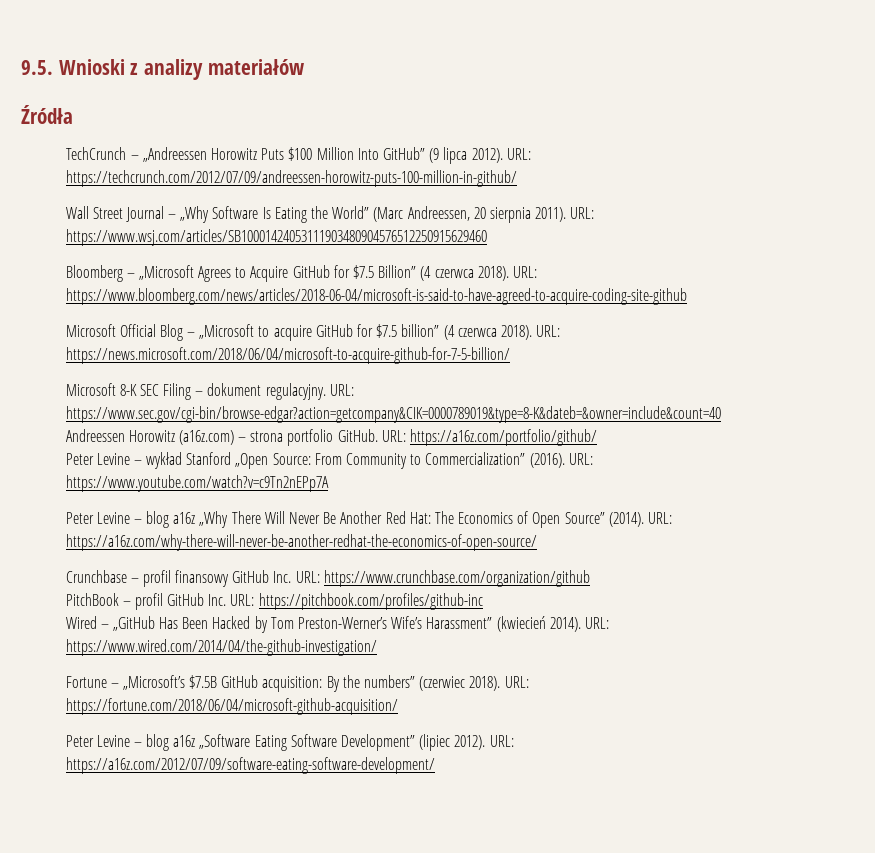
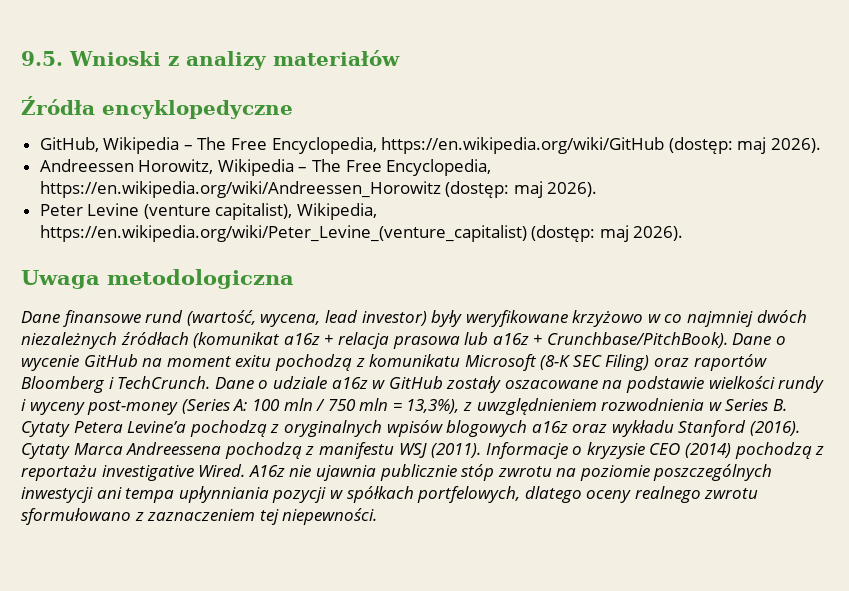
[65,147,531,164] [65,170,517,187] [65,206,595,223] [65,229,487,246] [65,265,537,282] [65,288,687,305] [65,324,561,341] [65,347,510,364] [65,383,354,400] [65,406,721,423] [65,429,597,446] [65,452,593,469] [65,475,329,492] [65,511,673,528] [65,534,537,551] [65,570,590,587] [65,593,483,610] [65,616,609,633] [65,639,377,656] [65,675,529,692] [65,698,398,715] [65,734,514,751] [65,757,435,774] // TechCrunch – „Andreessen Horowitz Puts $100 Million Into GitHub” (9 lipca 2012). URL: https://techcrunch.com/2012/07/09/andreessen-horowitz-puts-100-million-in-github/ // Wall Street Journal – „Why Software Is Eating the World” (Marc Andreessen, 20 sierpnia 2011). URL: https://www.wsj.com/articles/SB10001424053111903480904576512250915629460 // Bloomberg – „Microsoft Agrees to Acquire GitHub for $7.5 Billion” (4 czerwca 2018). URL: https://www.bloomberg.com/news/articles/2018-06-04/microsoft-is-said-to-have-agreed-to-acquire-coding-site-github // Microsoft Official Blog – „Microsoft to acquire GitHub for $7.5 billion” (4 czerwca 2018). URL: https://news.microsoft.com/2018/06/04/microsoft-to-acquire-github-for-7-5-billion/ // Microsoft 8-K SEC Filing – dokument regulacyjny. URL: https://www.sec.gov/cgi-bin/browse-edgar?action=getcompany&CIK=0000789019&type=8-K&dateb=&owner=include&count=40 // Andreessen Horowitz (a16z.com) – strona portfolio GitHub. URL: https://a16z.com/portfolio/github/ // Peter Levine – wykład Stanford „Open Source: From Community to Commercialization” (2016). URL: https://www.youtube.com/watch?v=c9Tn2nEPp7A // Peter Levine – blog a16z „Why There Will Never Be Another Red Hat: The Economics of Open Source” (2014). URL: https://a16z.com/why-there-will-never-be-another-redhat-the-economics-of-open-source/ // Crunchbase – profil finansowy GitHub Inc. URL: https://www.crunchbase.com/organization/github // PitchBook – profil GitHub Inc. URL: https://pitchbook.com/profiles/github-inc // Wired – „GitHub Has Been Hacked by Tom Preston-Werner’s Wife’s Harassment” (kwiecień 2014). URL: https://www.wired.com/2014/04/the-github-investigation/ // Fortune – „Microsoft’s $7.5B GitHub acquisition: By the numbers” (czerwiec 2018). URL: https://fortune.com/2018/06/04/microsoft-github-acquisition/ // Peter Levine – blog a16z „Software Eating Software Development” (lipiec 2012). URL: https://a16z.com/2012/07/09/software-eating-software-development/ -> [102,100,293,119] [39,137,822,154] [39,159,492,176] [39,181,598,198] [39,203,378,220] [39,225,684,242] [21,269,294,289] [21,310,807,327] [21,332,787,349] [21,354,767,371] [21,376,825,393] [21,398,788,415] [21,420,801,437] [21,442,825,459] [21,464,773,481] [21,486,759,503] [21,508,378,525] encyklopedyczne // GitHub, Wikipedia – The Free Encyclopedia, https://en.wikipedia.org/wiki/GitHub (dostęp: maj 2026). // Andreessen Horowitz, Wikipedia – The Free Encyclopedia, https://en.wikipedia.org/wiki/Andreessen_Horowitz (dostęp: maj 2026). // Peter Levine (venture capitalist), Wikipedia, https://en.wikipedia.org/wiki/Peter_Levine_(venture_capitalist) (dostęp: maj 2026). // Uwaga metodologiczna // Dane finansowe rund (wartość, wycena, lead investor) były weryfikowane krzyżowo w co najmniej dwóch niezależnych źródłach (komunikat a16z + relacja prasowa lub a16z + Crunchbase/PitchBook). Dane o wycenie GitHub na moment exitu pochodzą z komunikatu Microsoft (8-K SEC Filing) oraz raportów Bloomberg i TechCrunch. Dane o udziale a16z w GitHub zostały oszacowane na podstawie wielkości rundy i wyceny post-money (Series A: 100 mln / 750 mln = 13,3%), z uwzględnieniem rozwodnienia w Series B. Cytaty Petera Levine’a pochodzą z oryginalnych wpisów blogowych a16z oraz wykładu Stanford (2016). Cytaty Marca Andreessena pochodzą z manifestu WSJ (2011). Informacje o kryzysie CEO (2014) pochodzą z reportażu investigative Wired. A16z nie ujawnia publicznie stóp zwrotu na poziomie poszczególnych inwestycji ani tempa upłynniania pozycji w spółkach portfelowych, dlatego oceny realnego zwrotu sformułowano z zaznaczeniem tej niepewności.

